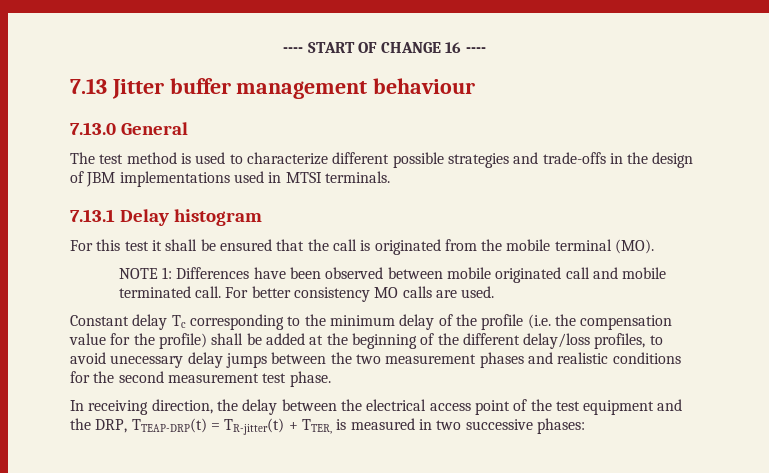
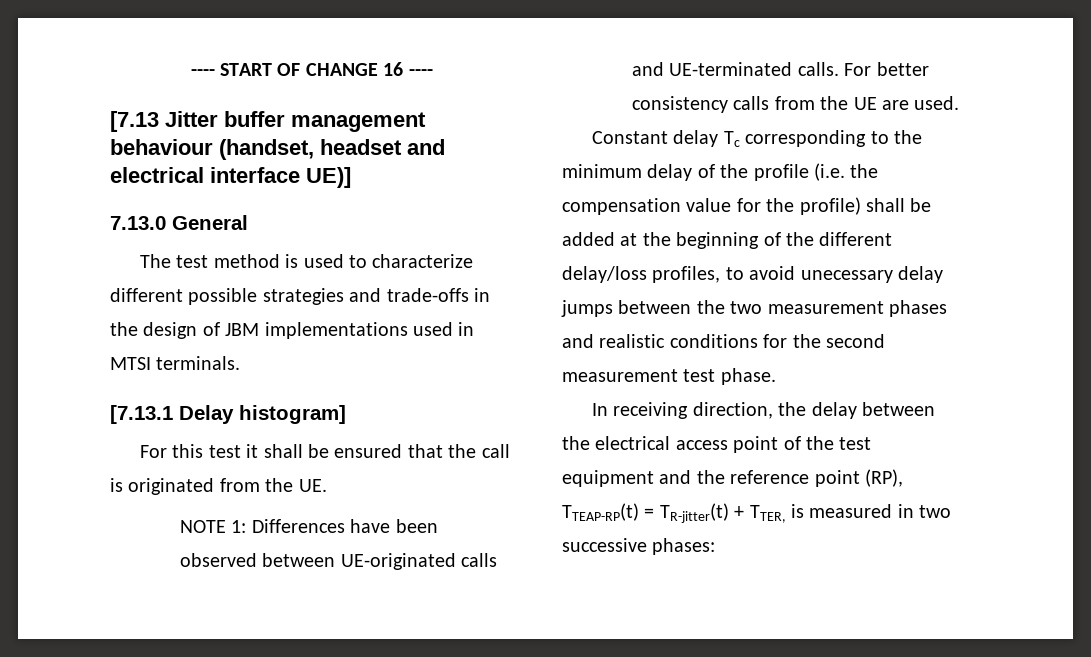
[70,78,107,94] 7.13 -> [110,111,159,132] [7.13
(476, 86) none -> [219,139,445,160] [110,167,351,188] (handset, headset and electrical interface UE)]
[70,209,262,226] 7.13.1 Delay histogram -> [110,405,346,424] [7.13.1 Delay histogram]
[506,239,655,254] mobile terminal (MO). -> [298,479,327,492] UE.
[446,267,667,283] [118,286,432,302] mobile originated call and mobile terminated call. For better consistency MO calls -> [340,553,498,570] [632,62,929,76] [632,96,877,113] UE-originated calls and UE-terminated calls. For better consistency calls from the UE
[95,418,207,433] DRP, TTEAP-DRP(t) -> [730,469,903,487] [562,503,639,521] reference point (RP), TTEAP-RP(t)

